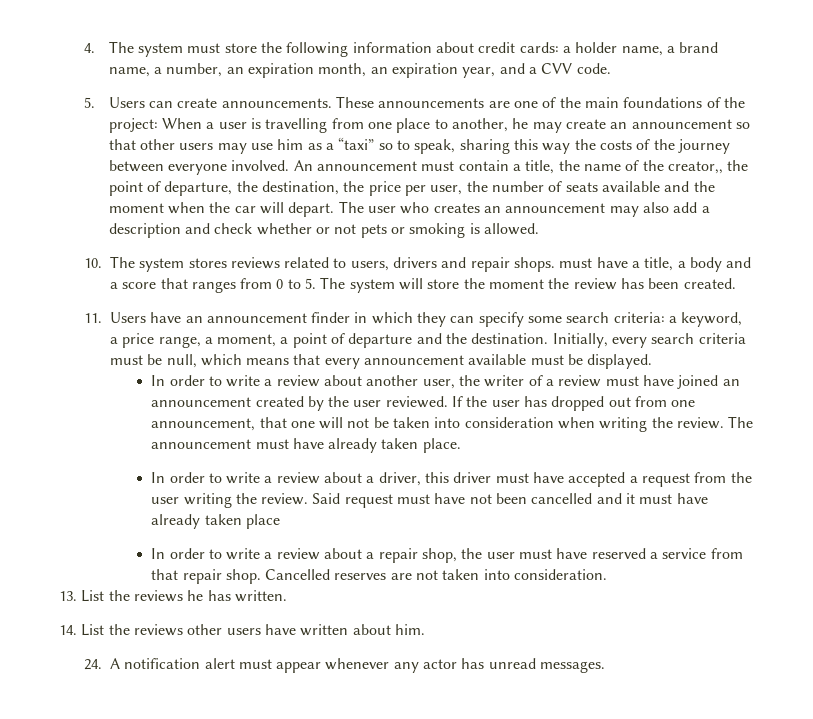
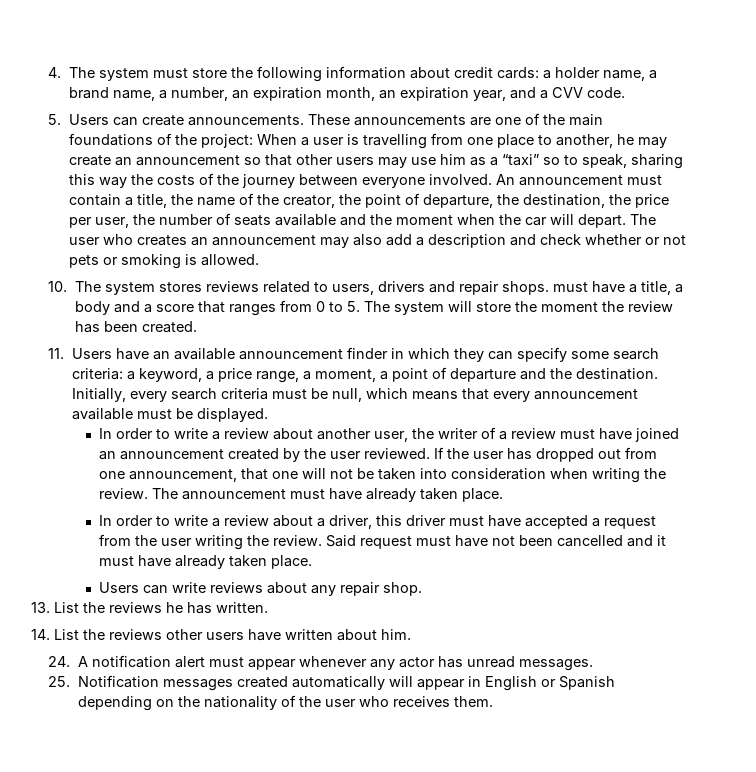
[667,161,723,174] creator,, -> [282,195,335,208] creator,
(203, 319) none -> [173,348,235,360] available
[245,514,280,529] [151,548,743,563] [151,569,608,584] place // In order to write a review about a repair shop, the user must have reserved a service from that repair shop. Cancelled reserves are not taken into consideration. -> [271,555,313,569] [99,582,423,596] place. // Users can write reviews about any repair shop.
(606, 667) none -> [48,675,615,691] [77,695,493,711] // 25. Notification messages created automatically will appear in English or Spanish depending on the nationality of the user who receives them.

